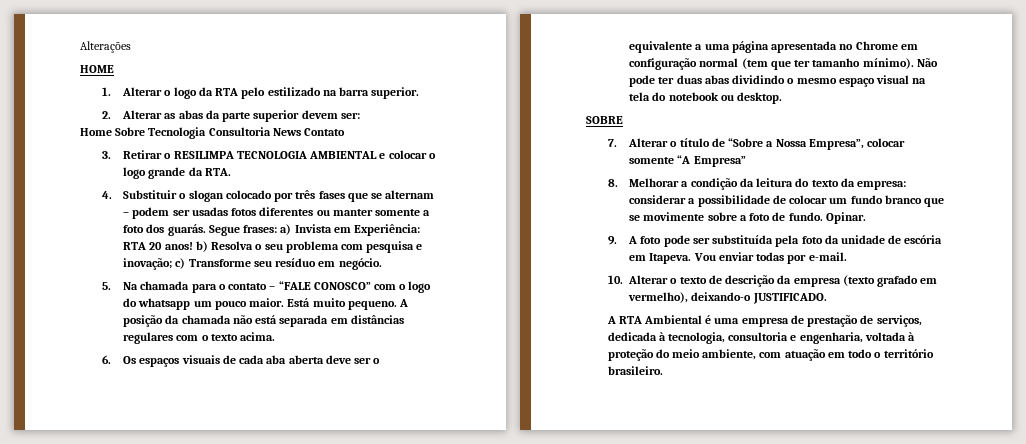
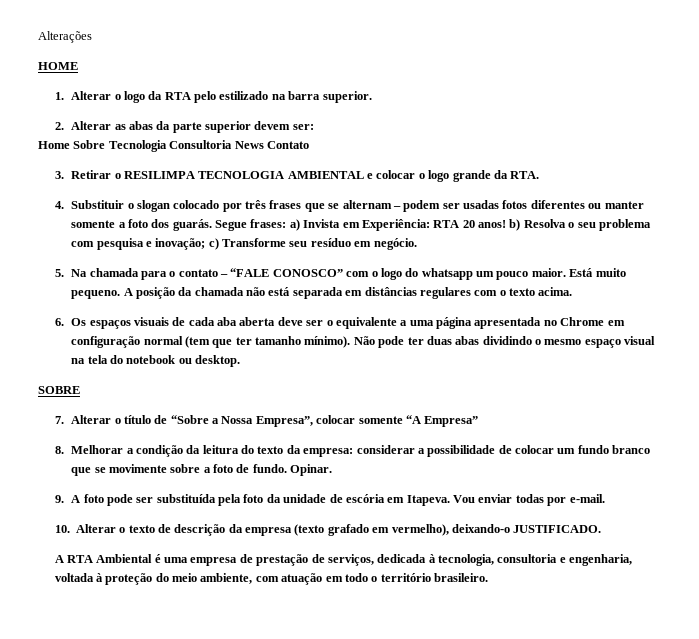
[318,191,345,199] fases -> [269,200,302,209] frases

